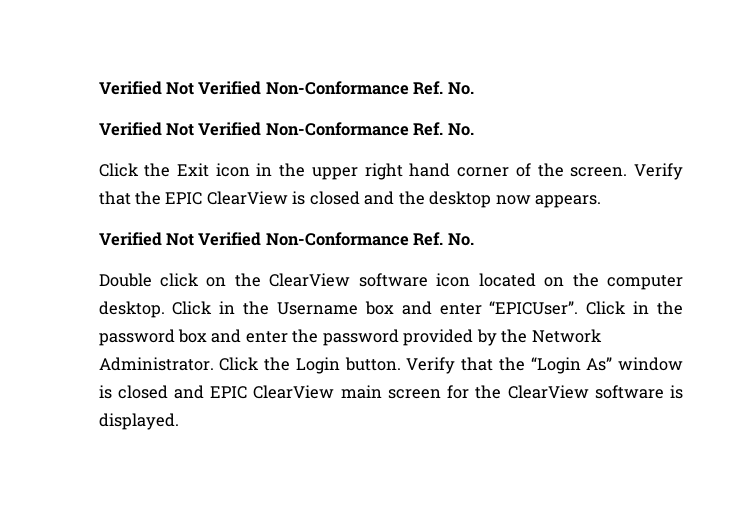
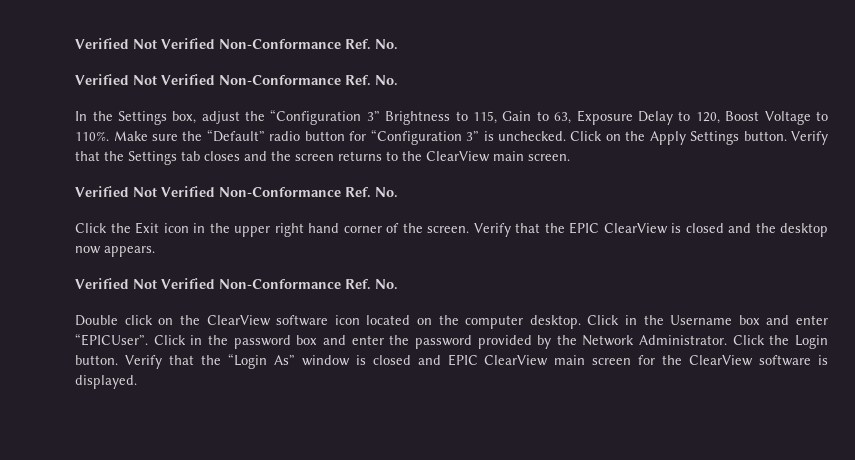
(474, 129) none -> [75,109,829,125] [75,129,828,145] [75,151,571,165] [75,186,399,198] // In the Settings box, adjust the “Configuration 3” Brightness to 115, Gain to 63, Exposure Delay to 120, Boost Voltage to 110%. Make sure the “Default” radio button for “Configuration 3” is unchecked. Click on the Apply Settings button. Verify that the Settings tab closes and the screen returns to the ClearView main screen. // Verified Not Verified Non-Conformance Ref. No.

